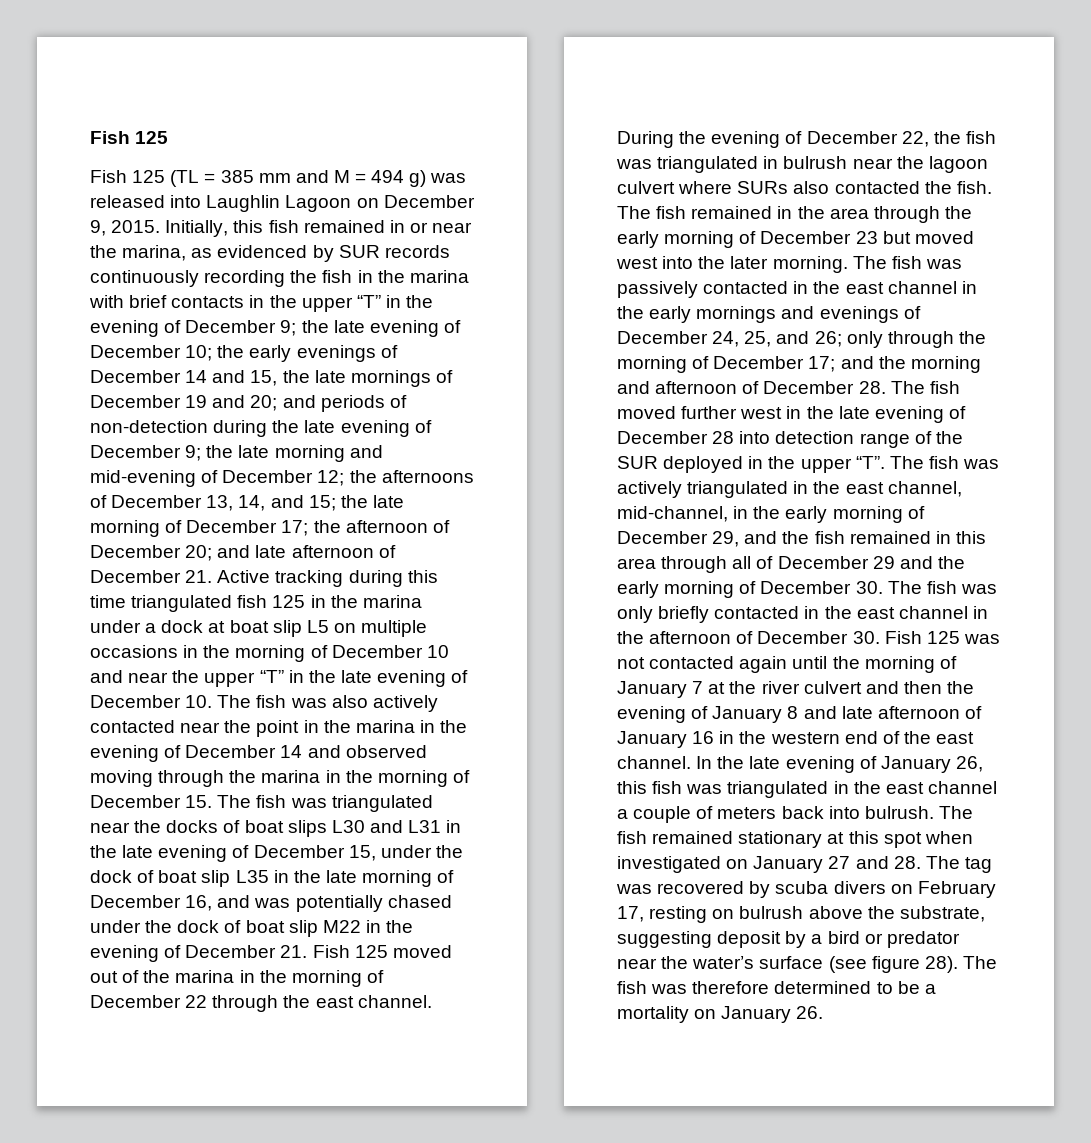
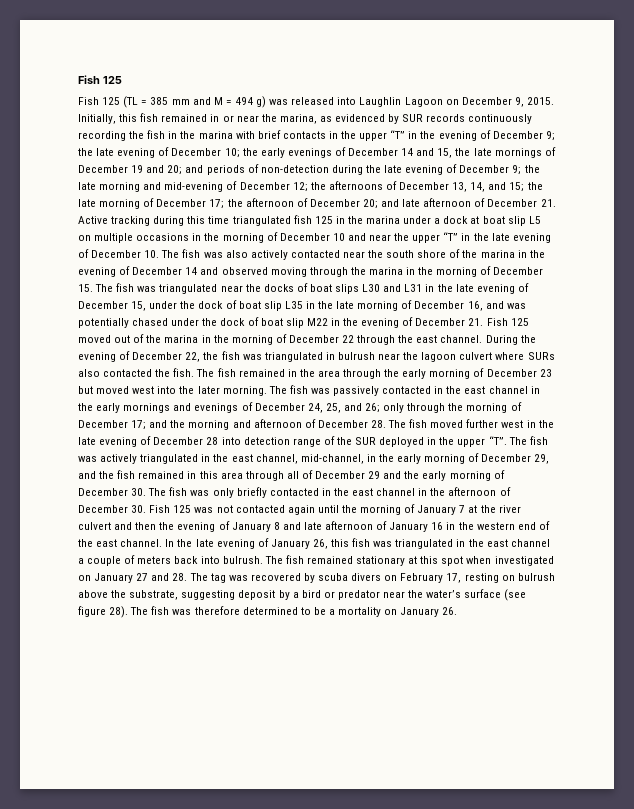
[256,720,319,737] point in -> [386,249,461,258] south shore of

